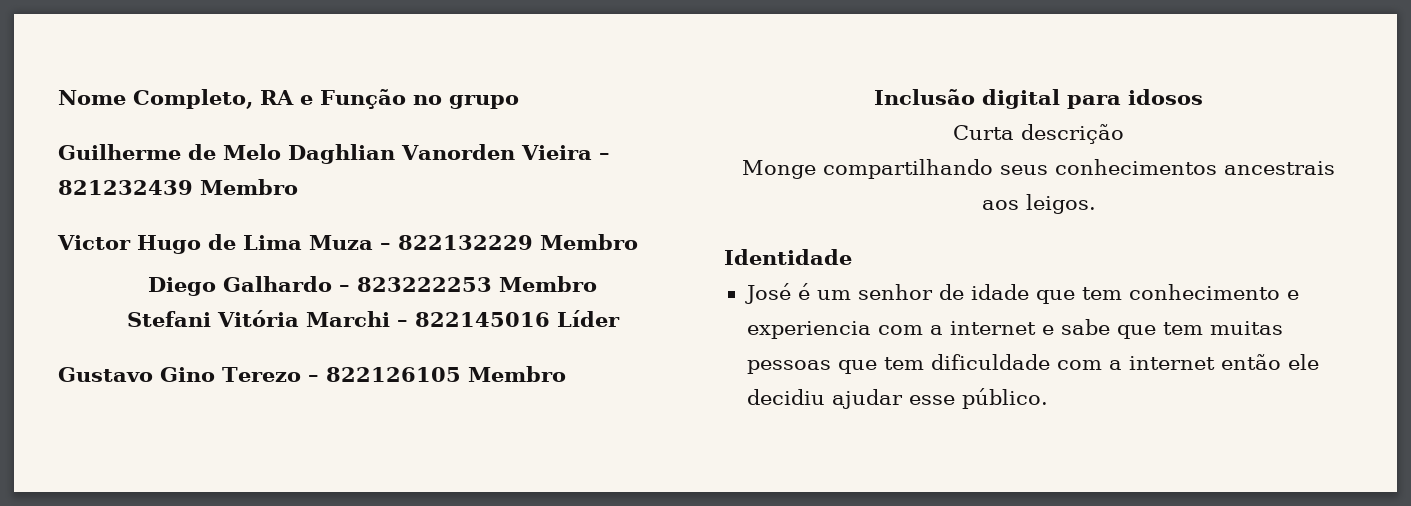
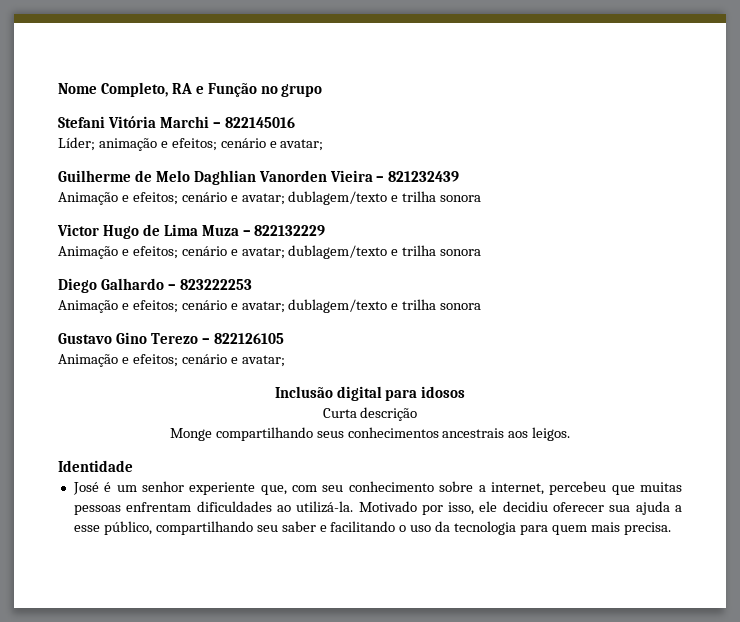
(519, 102) none -> [58,116,295,128] [58,137,324,151] // Stefani Vitória Marchi – 822145016 // Líder; animação e efeitos; cenário e avatar;
[200,179,298,195] Membro -> [58,191,482,205] // Animação e efeitos; cenário e avatar; dublagem/texto e trilha sonora
[540,234,638,250] [148,276,597,296] [126,310,620,327] Membro // Diego Galhardo – 823222253 Membro // Stefani Vitória Marchi – 822145016 Líder -> [58,245,482,259] [58,278,252,293] [58,299,482,313] // Animação e efeitos; cenário e avatar; dublagem/texto e trilha sonora // Diego Galhardo – 823222253 // Animação e efeitos; cenário e avatar; dublagem/texto e trilha sonora
[467,366,566,382] Membro -> [58,354,285,367] // Animação e efeitos; cenário e avatar;
[938,284,1299,304] [746,319,1283,339] [746,354,1319,374] [746,388,1048,409] de idade que tem conhecimento e experiencia com a internet e sabe que tem muitas pessoas que tem dificuldade com a internet então ele decidiu ajudar esse público. -> [189,481,682,495] [73,501,683,515] [73,521,671,535] experiente que, com seu conhecimento sobre a internet, percebeu que muitas pessoas enfrentam dificuldades ao utilizá-la. Motivado por isso, ele decidiu oferecer sua ajuda a esse público, compartilhando seu saber e facilitando o uso da tecnologia para quem mais precisa.

